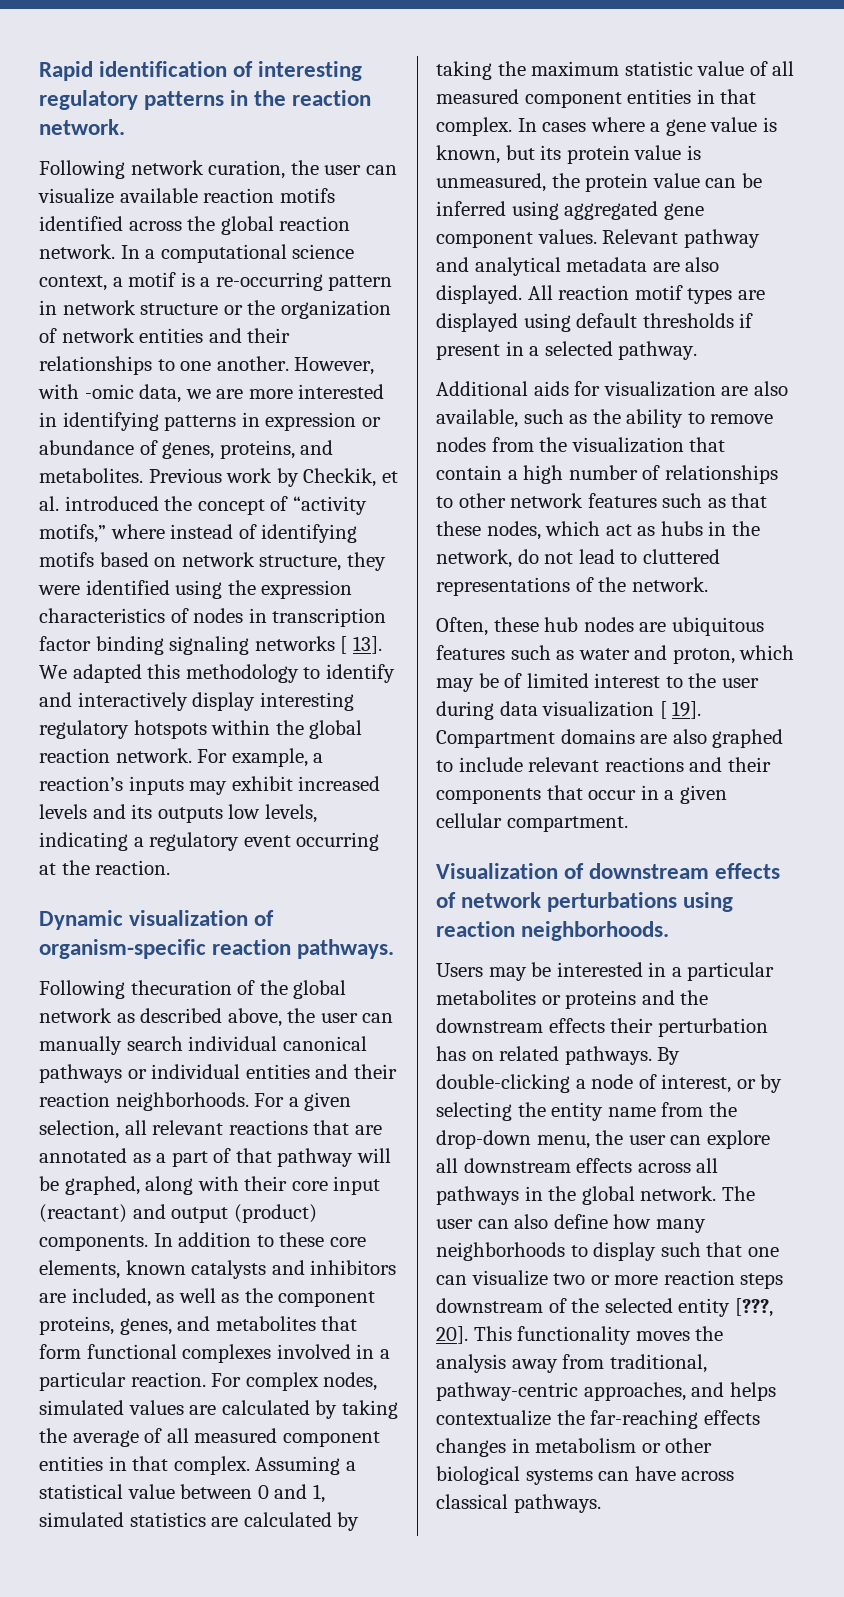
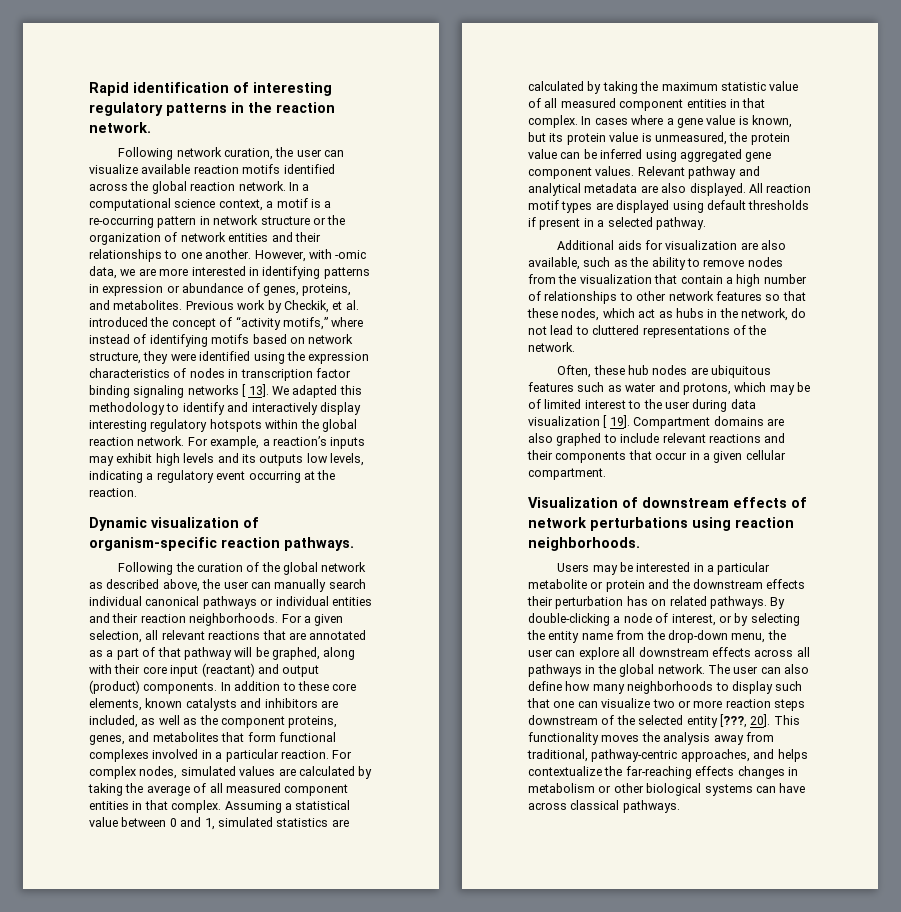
[298,776,381,791] increased -> [155,453,180,466] high
[130,980,232,995] thecuration -> [175,562,243,572] the curation
[662,493,726,508] such as -> [765,294,781,301] so
[672,648,735,664] proton, -> [682,383,731,395] protons,
[436,990,637,1009] metabolites or proteins -> [528,579,645,592] metabolite or protein

